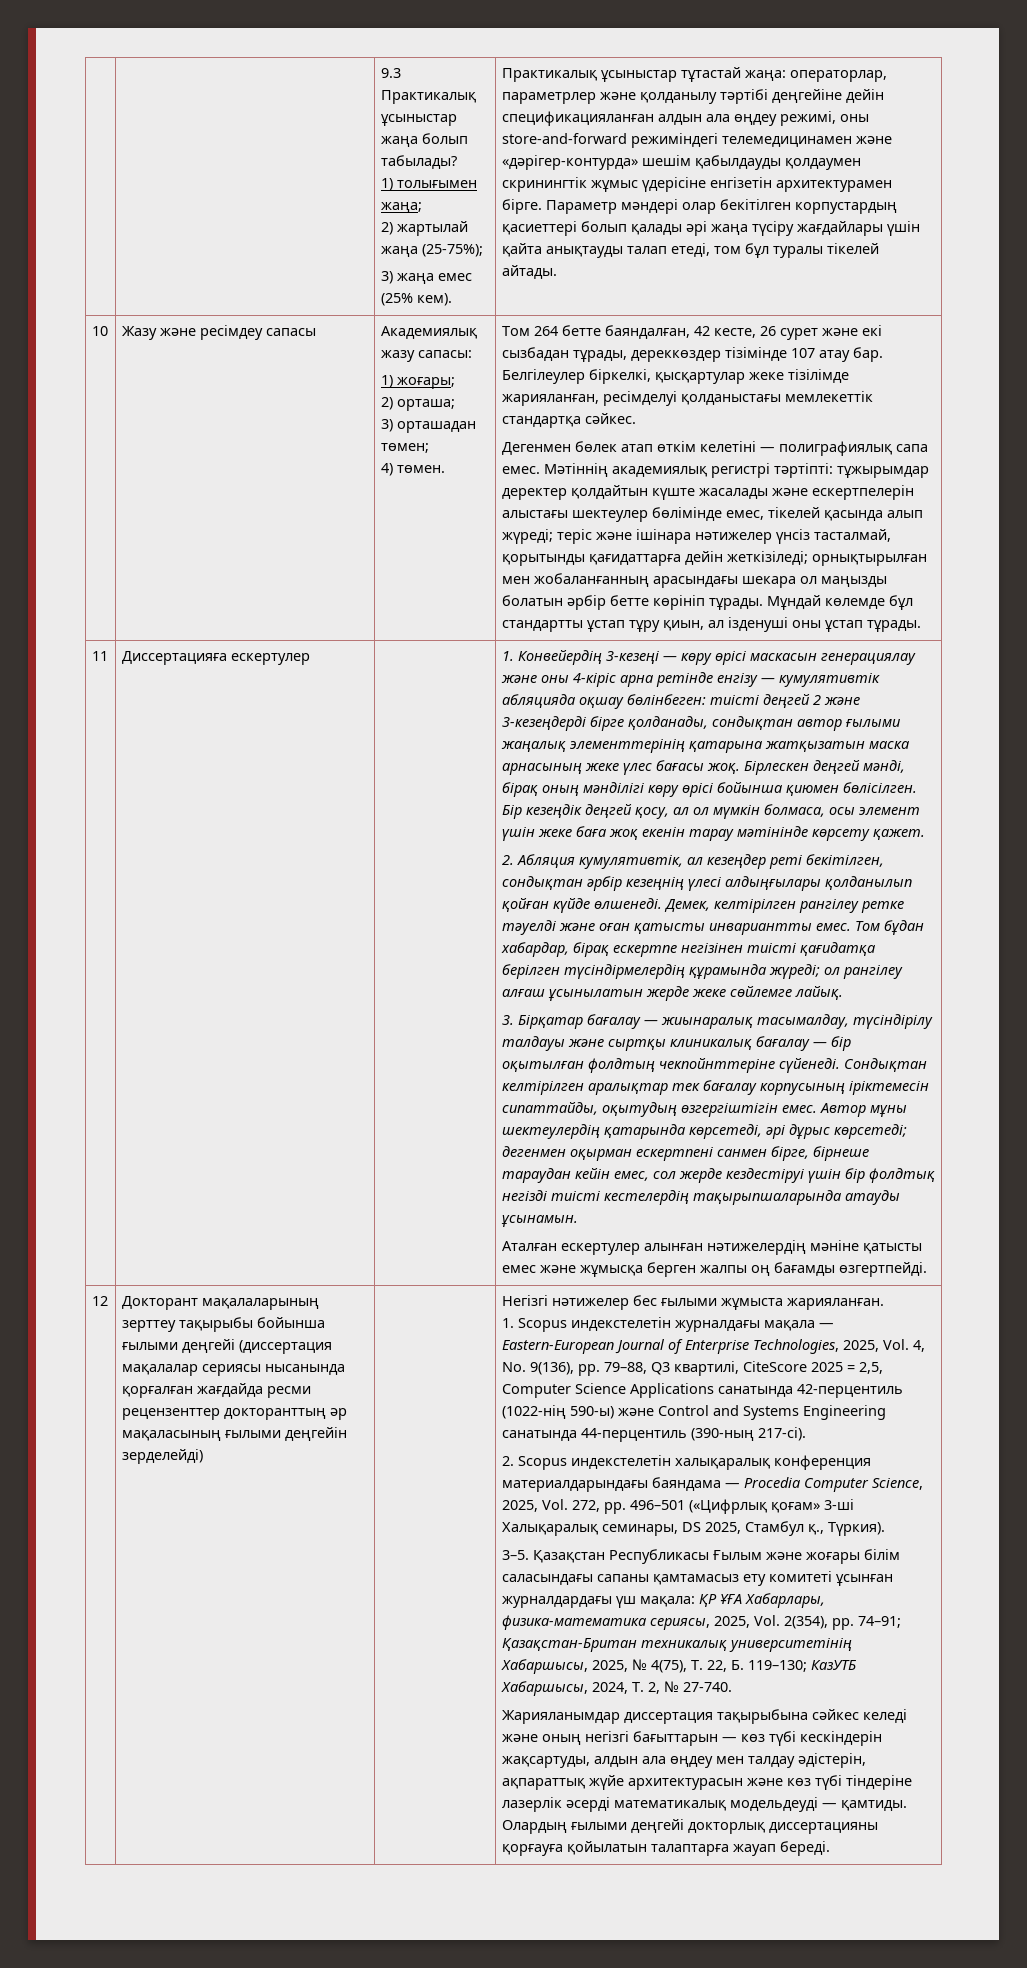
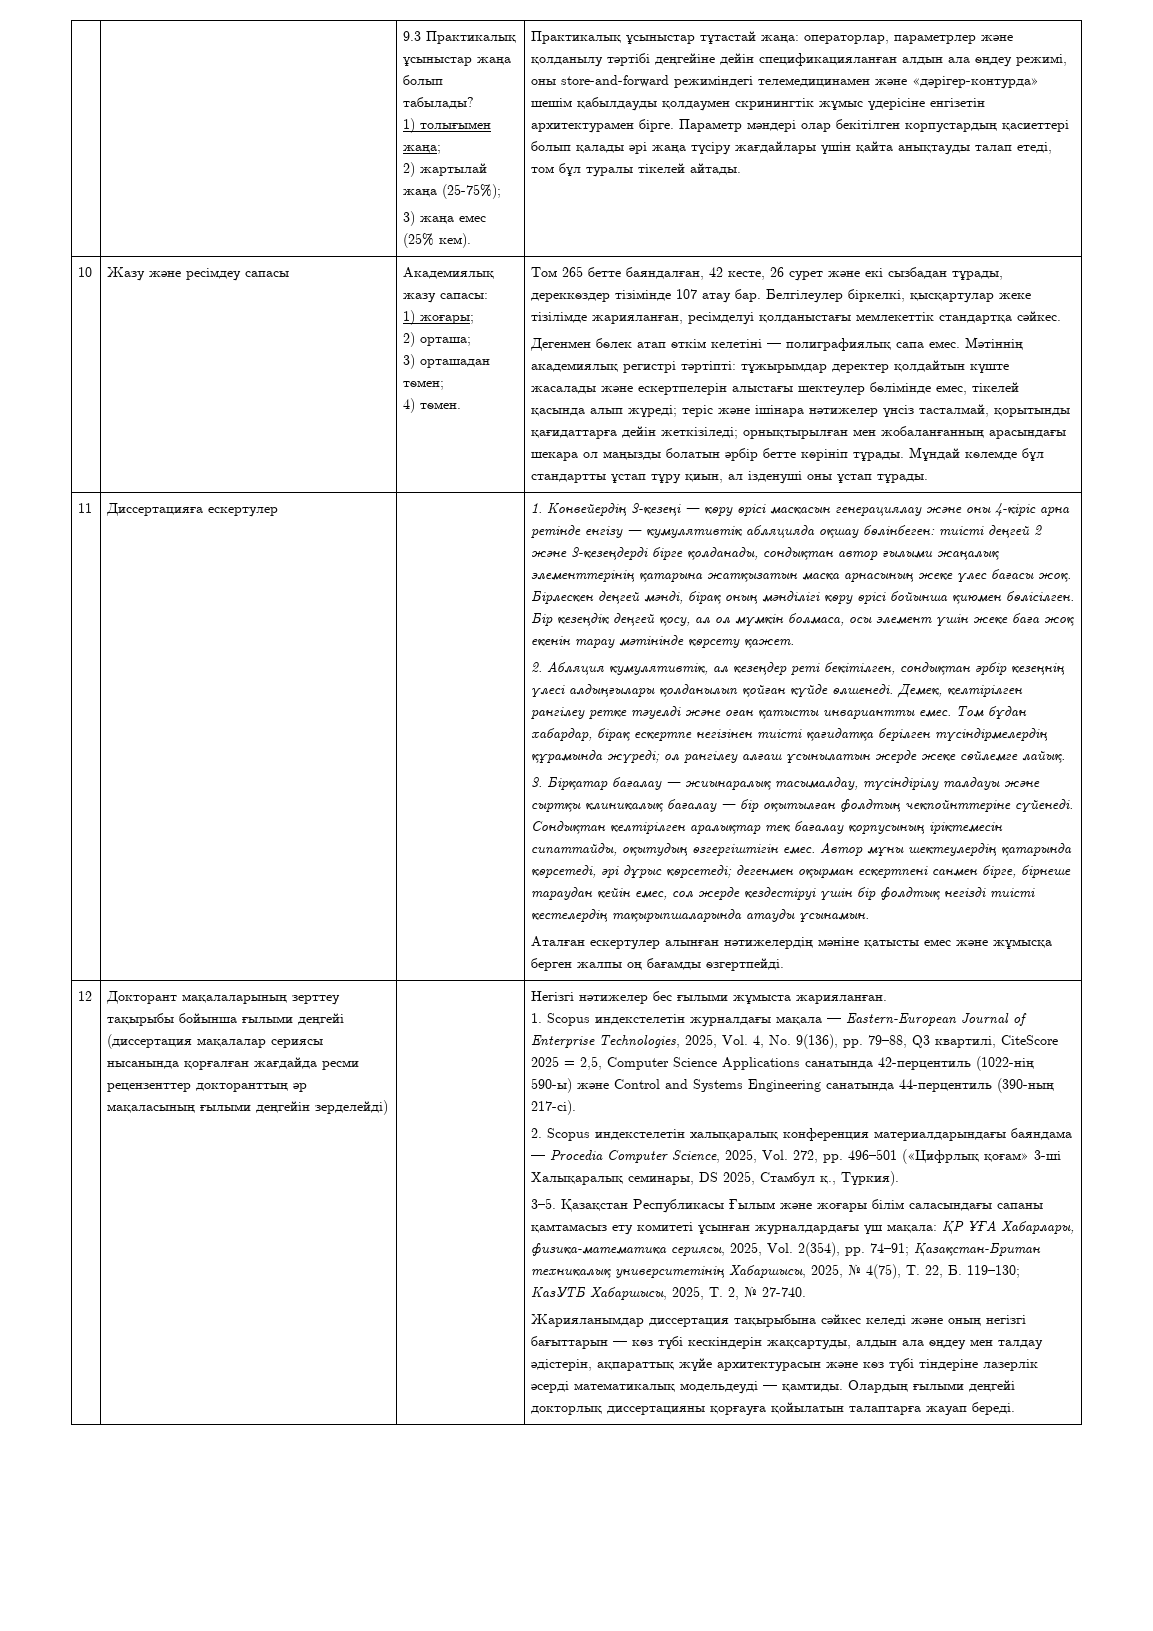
[533,326,558,336] 264 -> [562,266,584,277] 265
[591,1682,628,1694] 2024, -> [672,1286,705,1300] 2025,

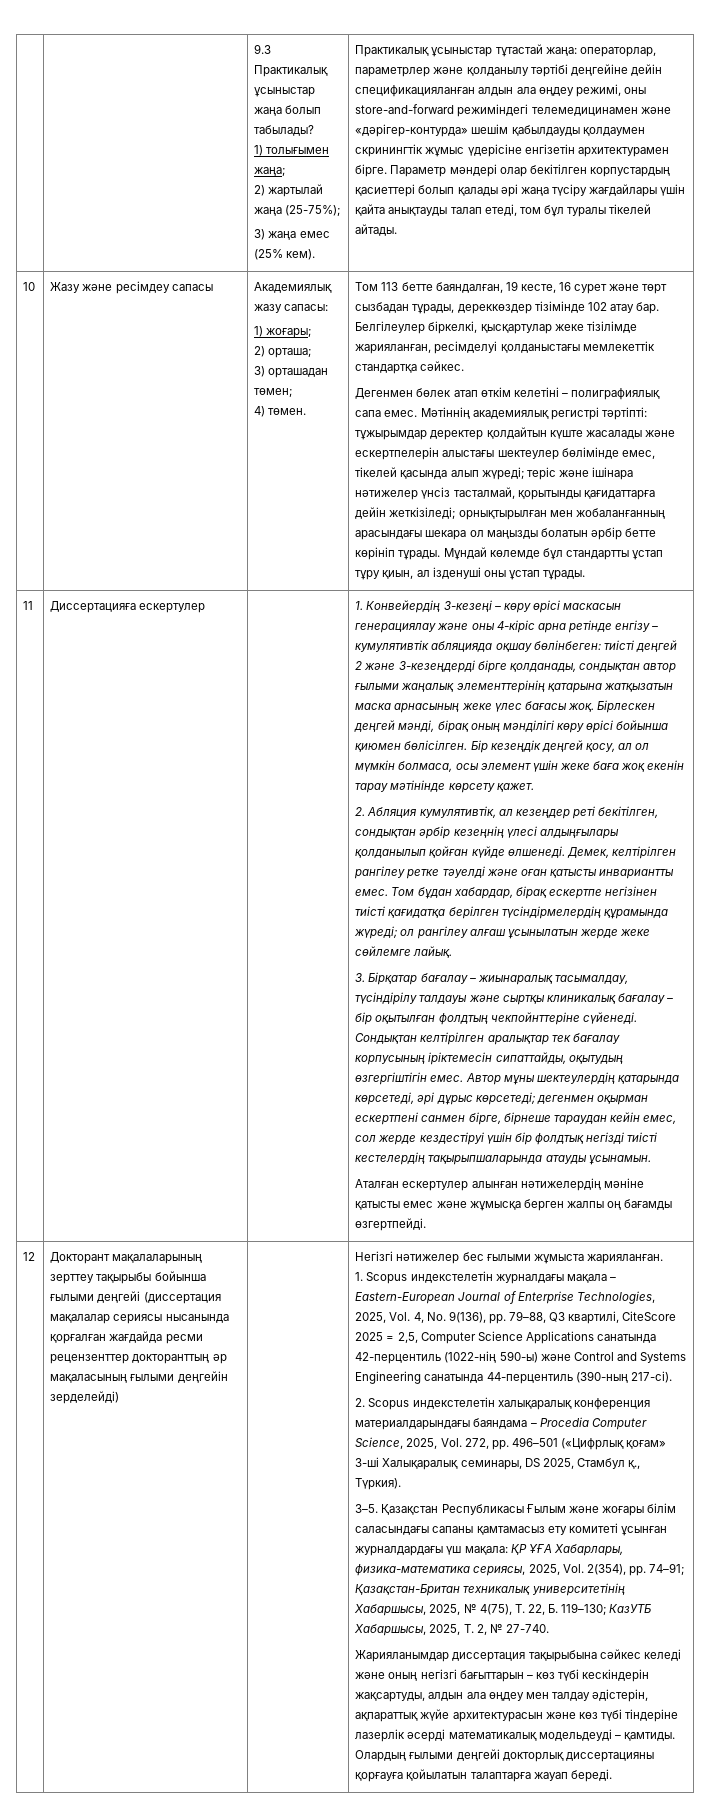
[562,266,584,277] 265 -> [381,282,399,291] 113
[709,267,785,280] 42 кесте, 26 -> [505,281,571,293] 19 кесте, 16
[865,268,884,277] екі -> [642,284,668,294] төрт
[676,289,698,299] 107 -> [587,302,607,311] 102
[767,343,782,348] — -> [561,393,568,397] –
[685,508,701,513] — -> [494,606,501,610] –
[627,530,643,535] — -> [652,626,659,630] –
[666,782,682,787] — -> [469,978,476,982] –
[721,804,737,809] — -> [666,998,673,1002] –
[827,1018,842,1023] — -> [609,1277,616,1281] –
[531,1155,546,1160] — -> [530,1423,537,1427] –
[613,1341,628,1346] — -> [526,1675,533,1679] –
[763,1385,778,1390] — -> [614,1735,621,1739] –

